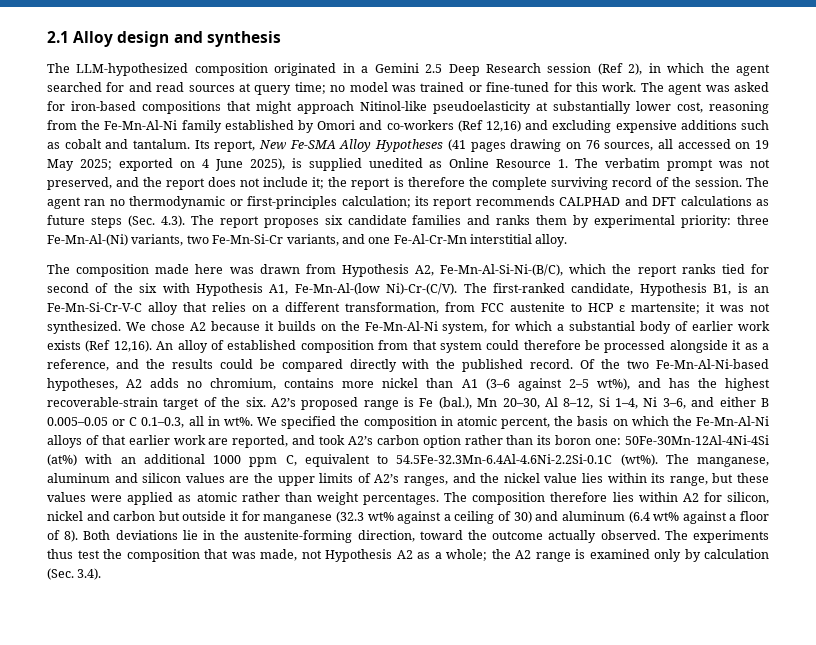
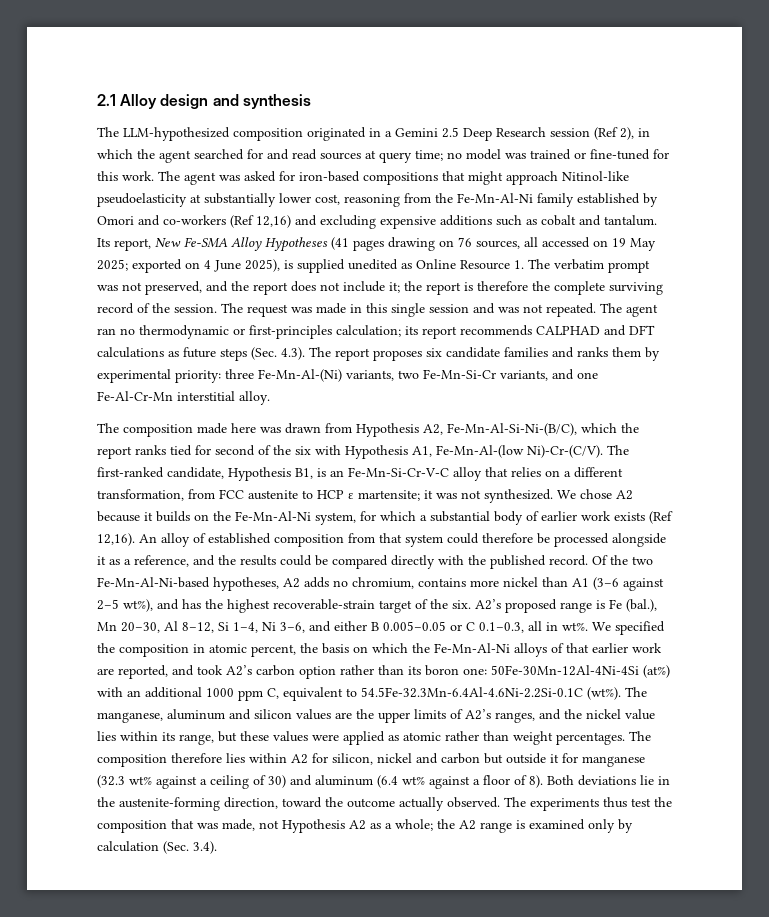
(769, 182) none -> [247,303,622,317] request was made in this single session and was not repeated. The

